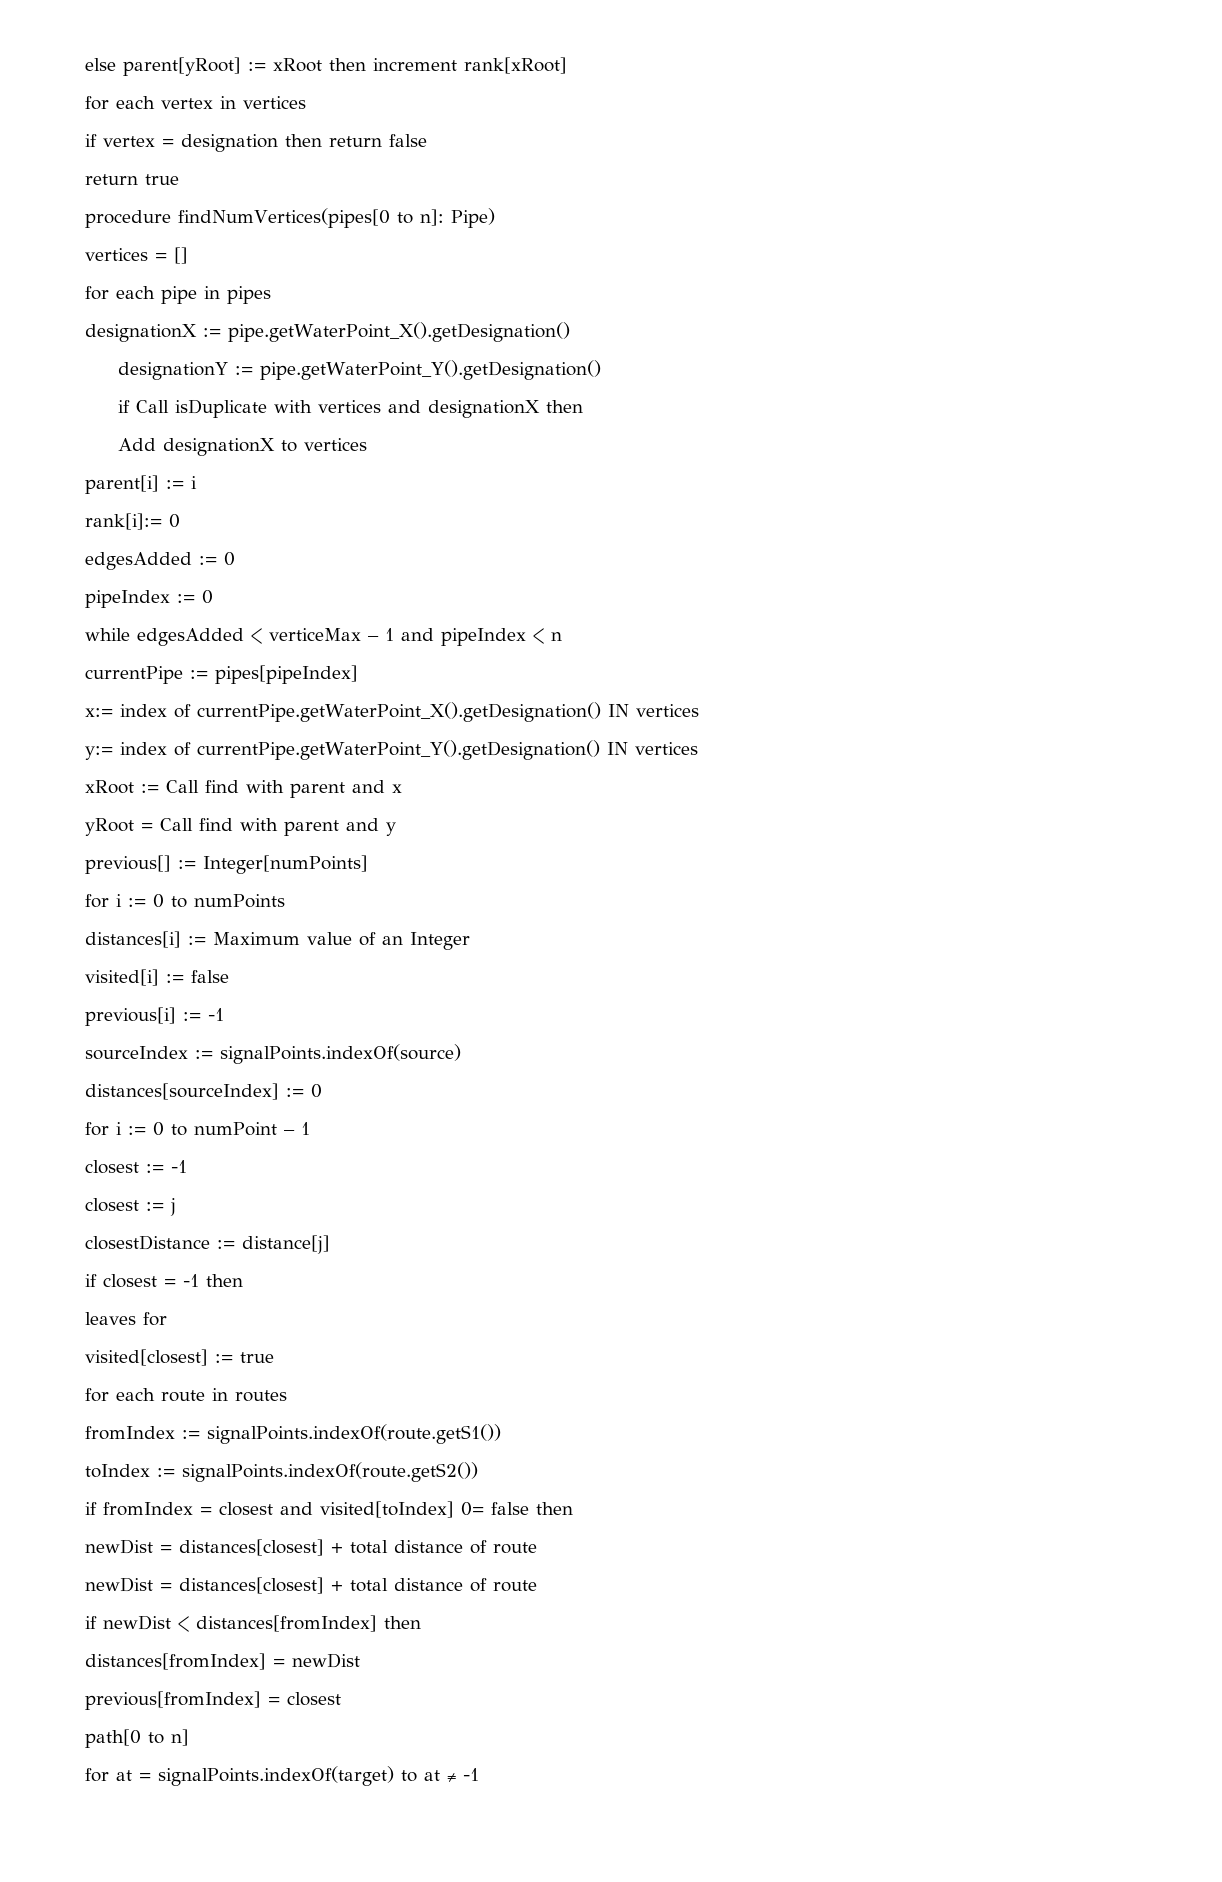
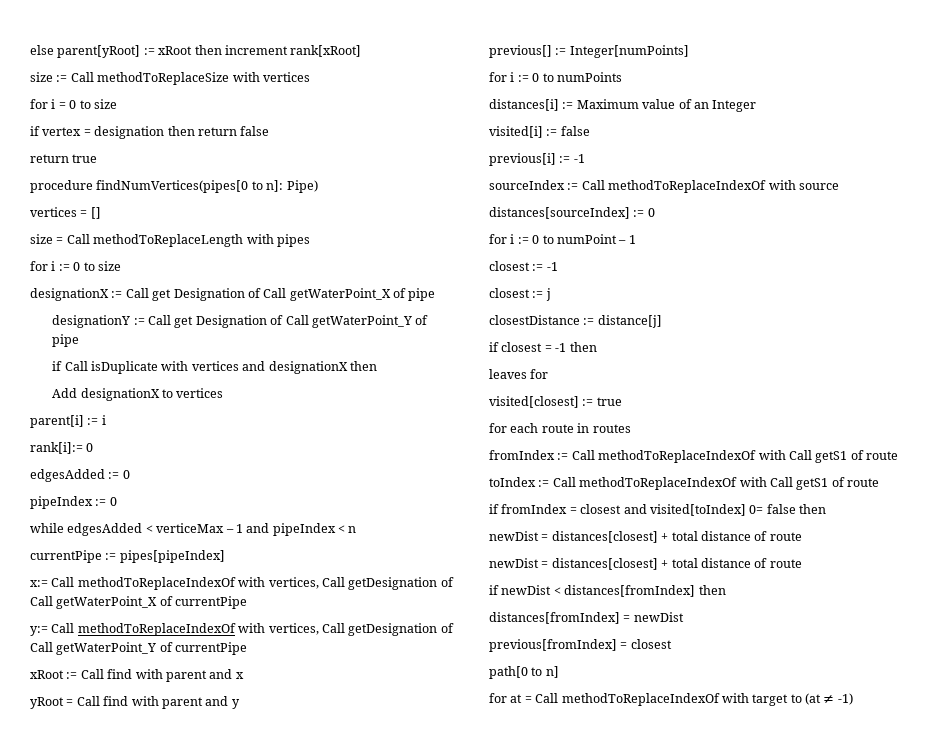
[85,96,306,110] for each vertex in vertices -> [30,72,310,85] [30,99,117,109] size := Call methodToReplaceSize with vertices // for i = 0 to size
[85,286,271,304] [85,322,570,342] [118,360,602,380] for each pipe in pipes // designationX := pipe.getWaterPoint_X().getDesignation() // designationY := pipe.getWaterPoint_Y().getDesignation() -> [30,234,310,247] [30,261,121,271] [30,288,436,301] [52,315,429,328] [52,334,80,347] size = Call methodToReplaceLength with pipes // for i := 0 to size // designationX := Call get Designation of Call getWaterPoint_X of pipe // designationY := Call get Designation of Call getWaterPoint_Y of pipe
[120,702,699,722] [85,740,698,760] index of currentPipe.getWaterPoint_X().getDesignation() IN vertices // y:= index of currentPipe.getWaterPoint_Y().getDesignation() IN vertices -> [51,577,454,590] [30,596,248,609] [30,623,454,636] [30,642,248,655] Call methodToReplaceIndexOf with vertices, Call getDesignation of Call getWaterPoint_X of currentPipe // y:= Call methodToReplaceIndexOf with vertices, Call getDesignation of Call getWaterPoint_Y of currentPipe
[220,1044,461,1064] signalPoints.indexOf(source) -> [581,180,839,193] Call methodToReplaceIndexOf with source
[207,1424,501,1444] [85,1462,478,1482] signalPoints.indexOf(route.getS1()) // toIndex := signalPoints.indexOf(route.getS2()) -> [571,450,898,463] [489,477,879,490] Call methodToReplaceIndexOf with Call getS1 of route // toIndex := Call methodToReplaceIndexOf with Call getS1 of route
[158,1766,479,1786] signalPoints.indexOf(target) to at ≠ -1 -> [535,693,853,706] Call methodToReplaceIndexOf with target to (at ≠ -1)

